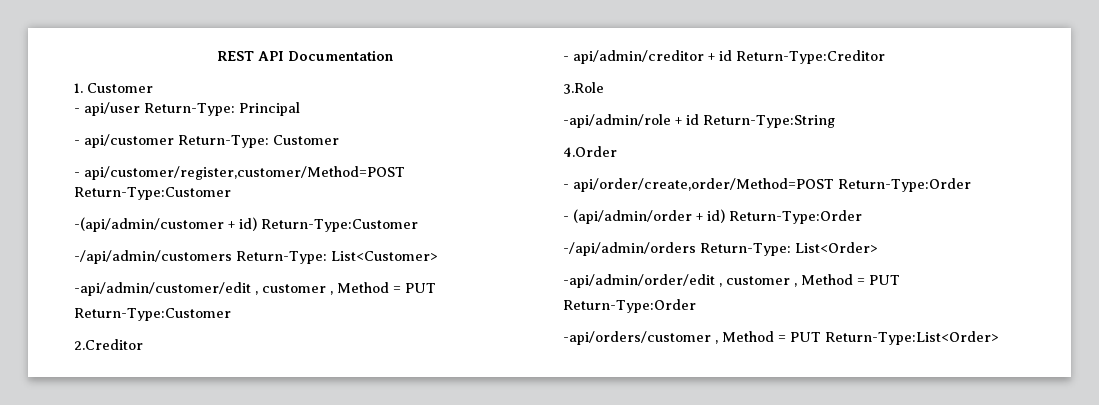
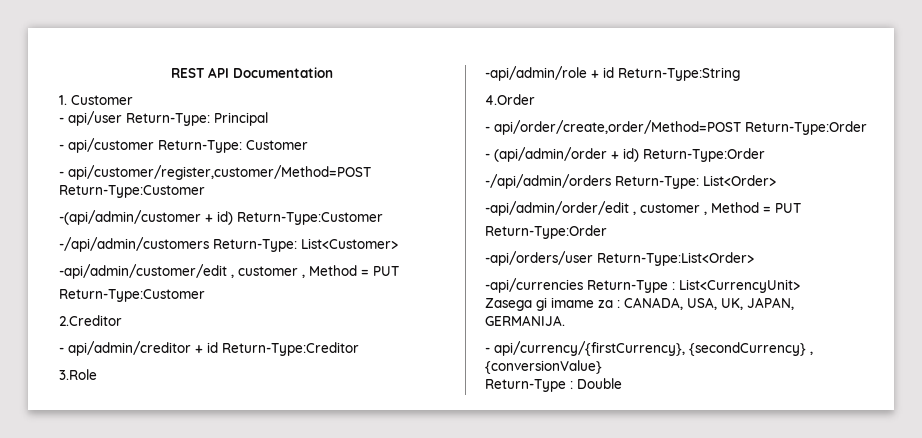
[563,331,999,345] -api/orders/customer , Method = PUT Return-Type:List<Order> -> [485,251,754,266] [485,278,800,293] [485,297,794,311] [485,315,565,326] [485,341,813,356] [485,360,602,374] [485,378,622,392] -api/orders/user Return-Type:List<Order> // -api/currencies Return-Type : List<CurrencyUnit> // Zasega gi imame za : CANADA, USA, UK, JAPAN, GERMANIJA. // - api/currency/{firstCurrency}, {secondCurrency} , {conversionValue} // Return-Type : Double

